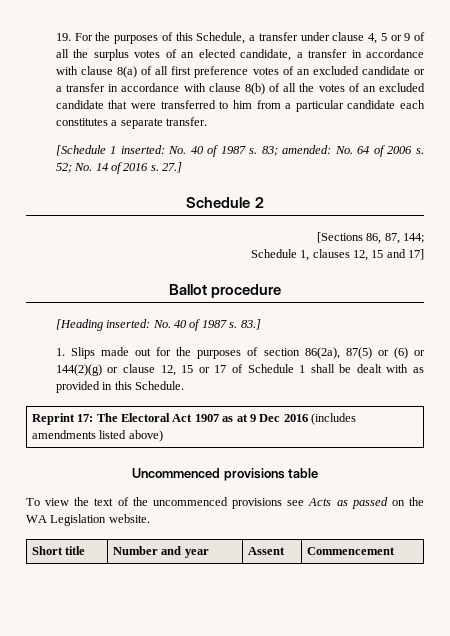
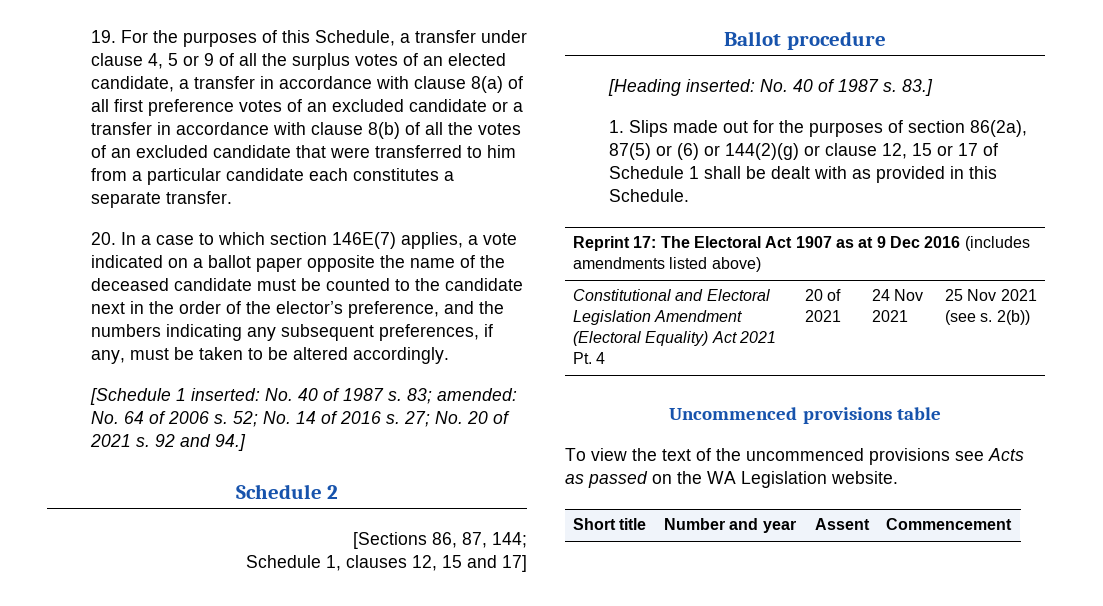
(207, 121) none -> [90,232,517,249] [90,255,505,272] [90,278,523,291] [90,301,504,318] [90,324,493,341] [90,347,449,364] // 20. In a case to which section 146E(7) applies, a vote indicated on a ballot paper opposite the name of the deceased candidate must be counted to the candidate next in the order of the elector’s preference, and the numbers indicating any subsequent preferences, if any, must be taken to be altered accordingly.
[162,162,183,173] 27.] -> [403,411,510,427] [89,434,246,451] 27; No. 20 of 2021 s. 92 and 94.]
(163, 436) none -> [573,289,770,301] [573,310,743,325] [573,331,776,346] [573,352,606,364] [805,289,842,301] [805,310,842,322] [872,289,924,301] [872,310,909,322] [945,289,1037,301] [945,310,1030,325] // Constitutional and Electoral Legislation Amendment (Electoral Equality) Act 2021 Pt. 4 | 20 of 2021 | 24 Nov 2021 | 25 Nov 2021 (see s. 2(b))

